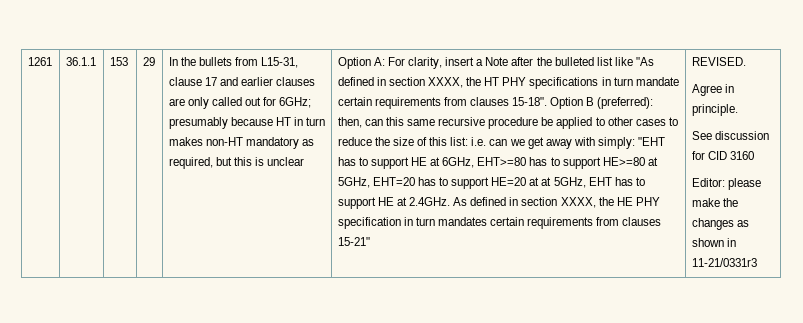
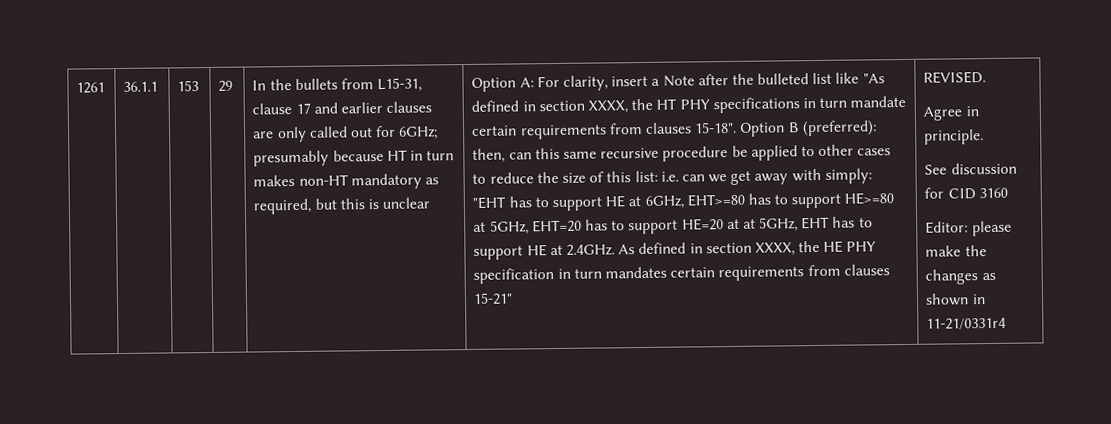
[691,258,757,267] 11-21/0331r3 -> [926,317,1007,330] 11-21/0331r4

